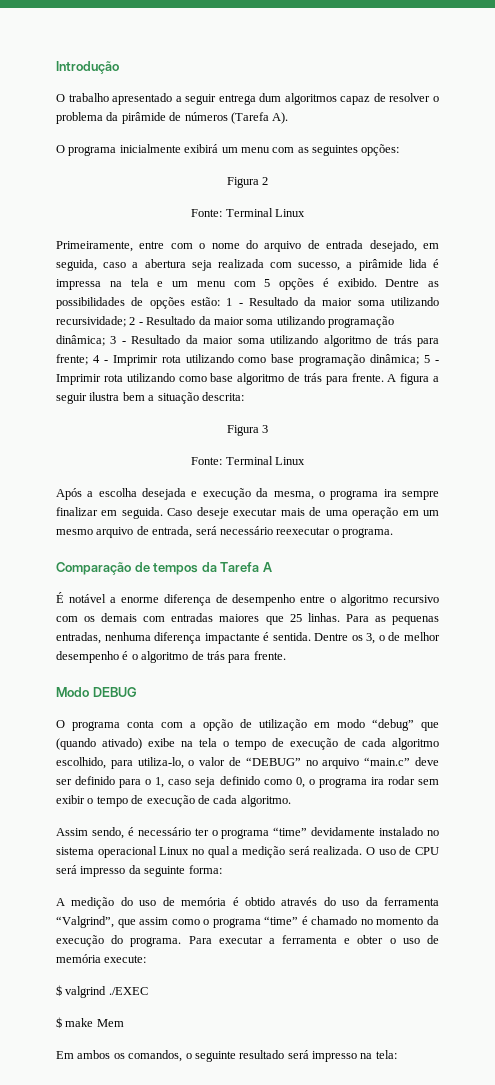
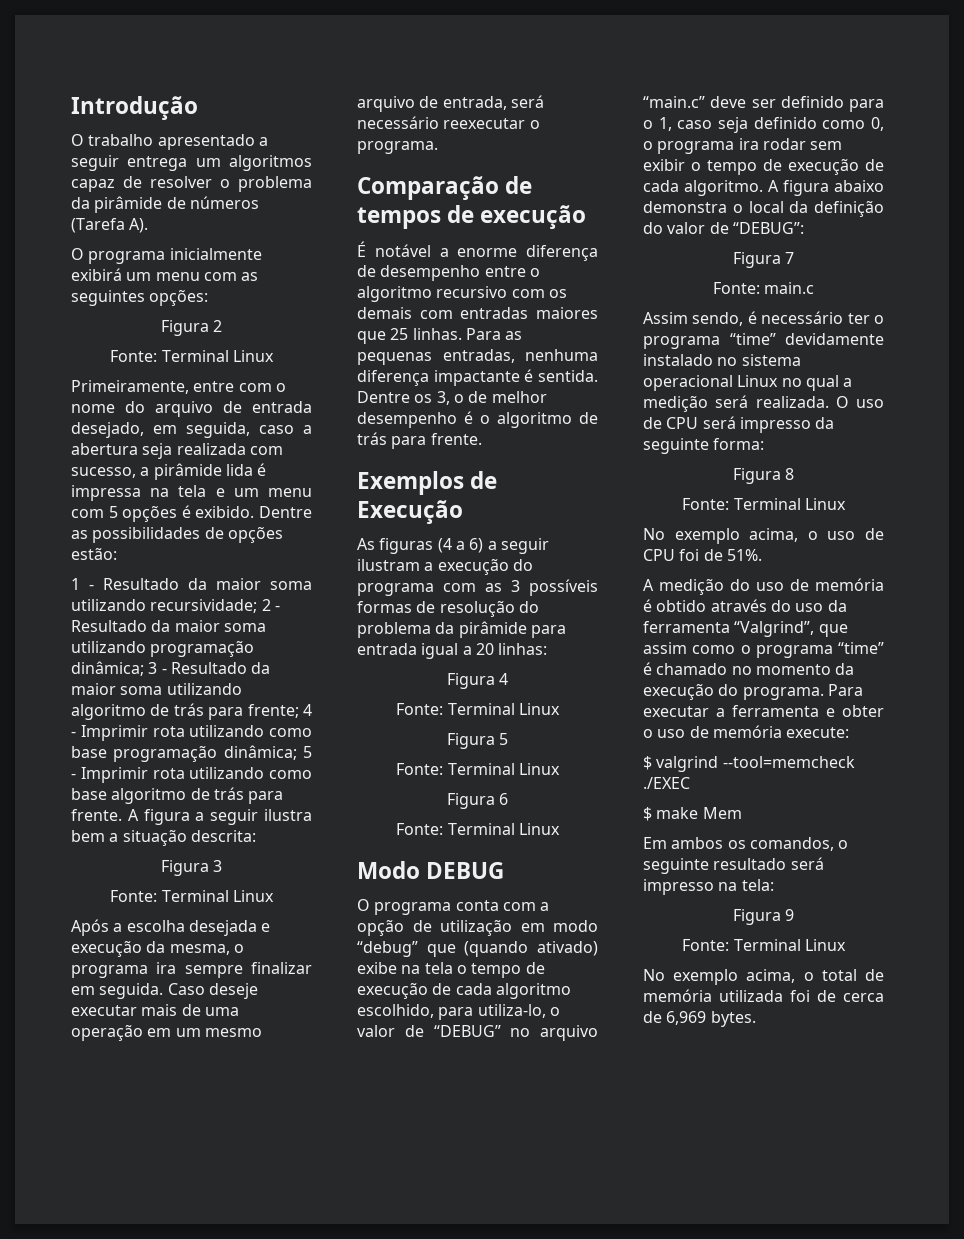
[259,93,282,102] dum -> [195,158,221,167] um
(220, 301) none -> (117, 553) //
[201,562,272,572] da Tarefa A -> [447,205,587,229] de execução
(286, 655) none -> [357,471,498,495] [357,500,463,524] [357,538,549,554] [357,558,533,575] [357,579,598,596] [357,600,539,617] [357,621,566,638] [357,643,548,659] [446,673,509,689] [396,703,560,715] [446,733,509,749] [396,763,560,775] [446,793,509,809] [396,823,560,835] // Exemplos de Execução // As figuras (4 a 6) a seguir ilustram a execução do programa com as 3 possíveis formas de resolução do problema da pirâmide para entrada igual a 20 linhas: // Figura 4 // Fonte: Terminal Linux // Figura 5 // Fonte: Terminal Linux // Figura 6 // Fonte: Terminal Linux
(291, 801) none -> [768,180,884,196] [643,200,884,217] [643,222,804,234] [732,252,795,268] [712,282,815,294] A figura abaixo demonstra o local da definição do valor de “DEBUG”: // Figura 7 // Fonte: main.c
(222, 869) none -> [732,468,795,484] [682,498,846,510] [643,528,884,544] [643,549,762,561] // Figura 8 // Fonte: Terminal Linux // No exemplo acima, o uso de CPU foi de 51%.
(107, 992) none -> [722,756,855,768] --tool=memcheck
(397, 1054) none -> [732,909,795,925] [682,939,846,951] [643,969,884,985] [643,989,884,1002] [643,1011,756,1027] // Figura 9 // Fonte: Terminal Linux // No exemplo acima, o total de memória utilizada foi de cerca de 6,969 bytes.

